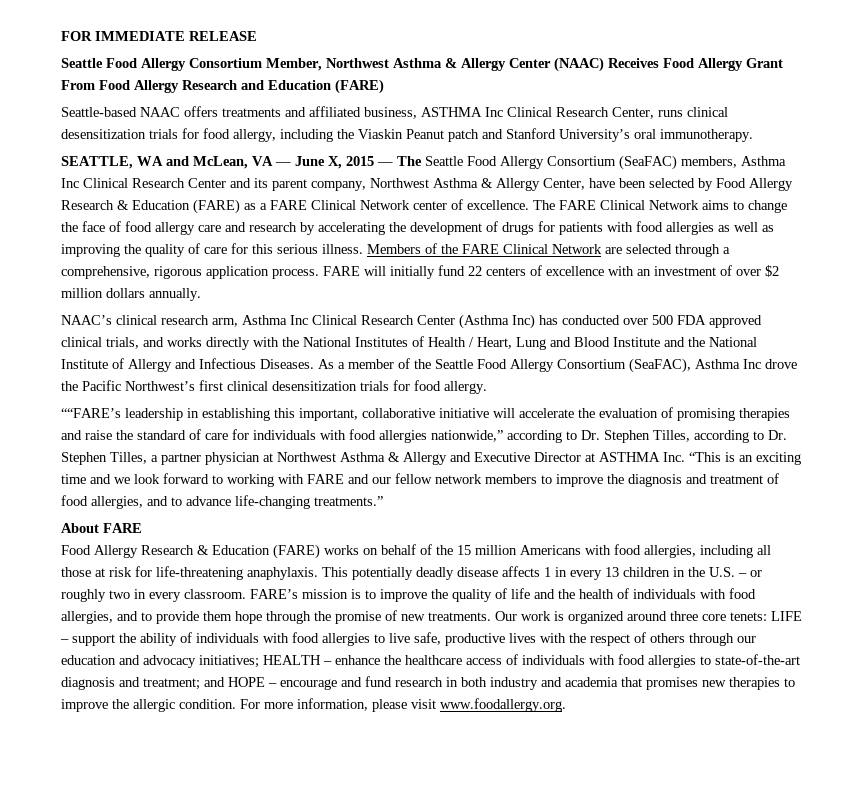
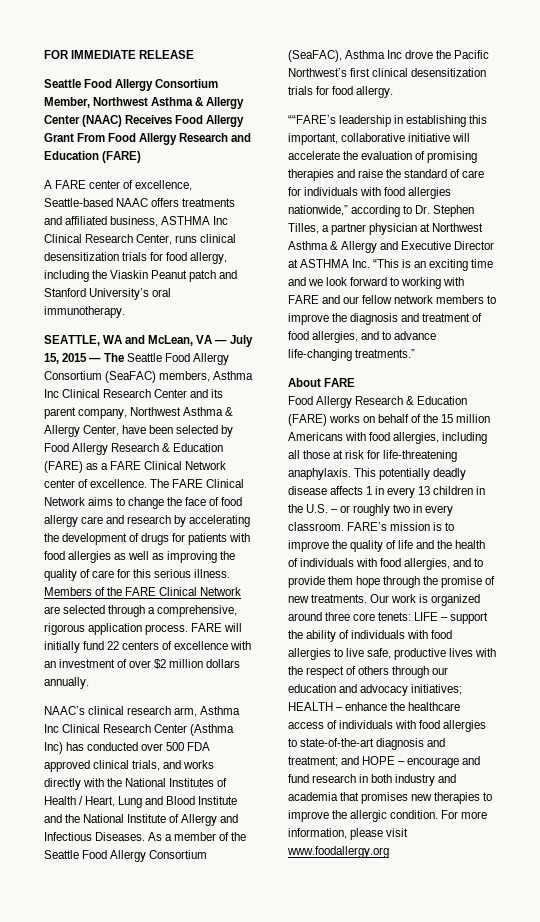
(385, 86) none -> [43,180,193,191] A FARE center of excellence,
[295,156,343,169] June X, -> [230,335,254,347] [43,353,59,364] July 15,
[694,430,788,443] [61,452,148,465] according to Dr. Stephen Tilles, -> (319, 228) none
[440,698,567,712] www.foodallergy.org. -> [286,846,389,858] www.foodallergy.org

